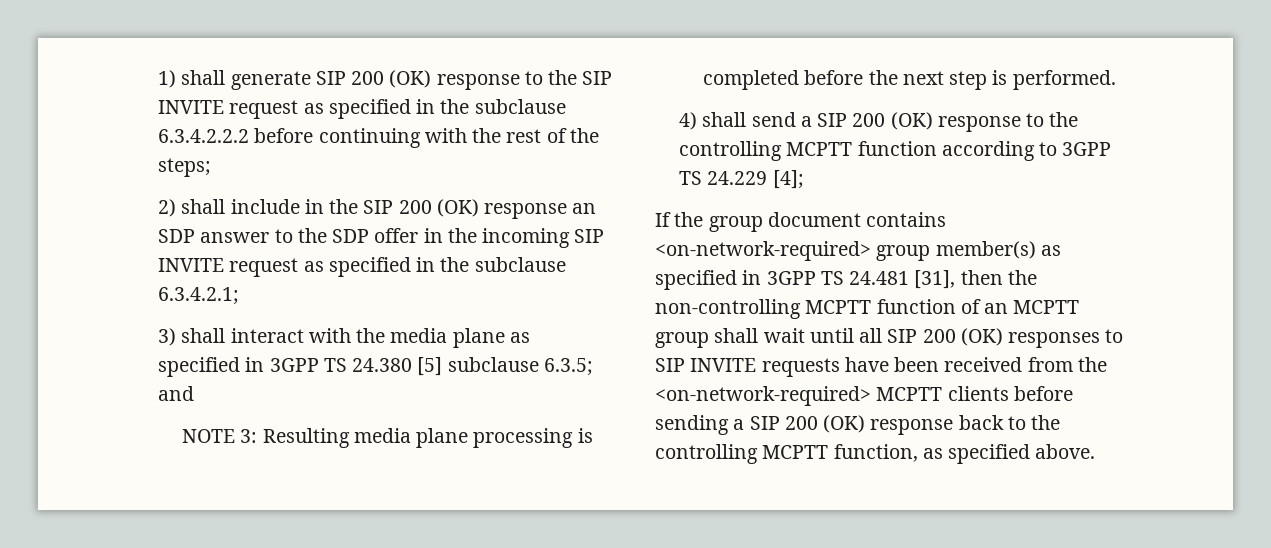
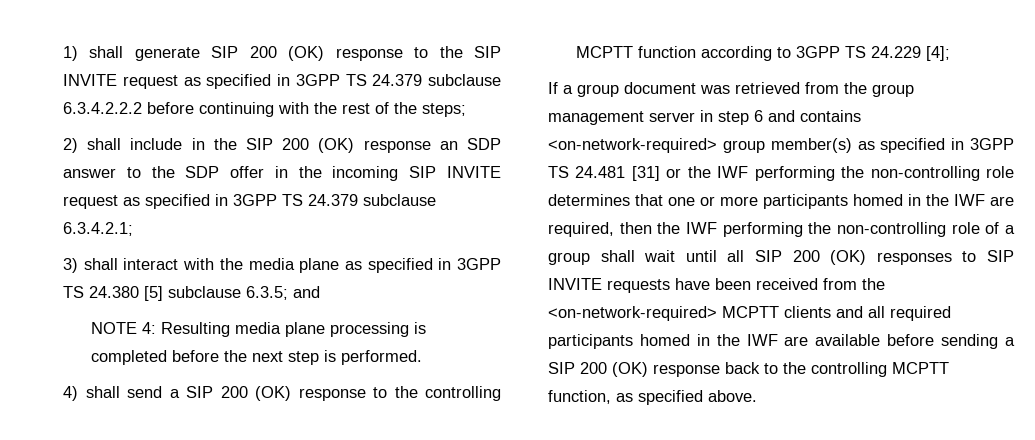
[440,99,470,114] the -> [295,74,423,86] 3GPP TS 24.379
[440,257,470,272] the -> [233,194,359,206] 3GPP TS 24.379
[240,429,258,443] 3: -> [142,322,157,334] 4:
[674,212,861,232] the group document -> [563,82,914,97] [548,110,795,125] a group document was retrieved from the group management server in step 6 and
[914,270,1037,289] [655,299,1080,319] [31], then the non-controlling MCPTT function of an MCPTT -> [631,166,1014,181] [548,194,1014,209] [548,222,1015,237] [31] or the IWF performing the non-controlling role determines that one or more participants homed in the IWF are required, then the IWF performing the non-controlling role of a
(1009, 393) none -> [836,306,951,321] [548,334,881,349] and all required participants homed in the IWF are available

